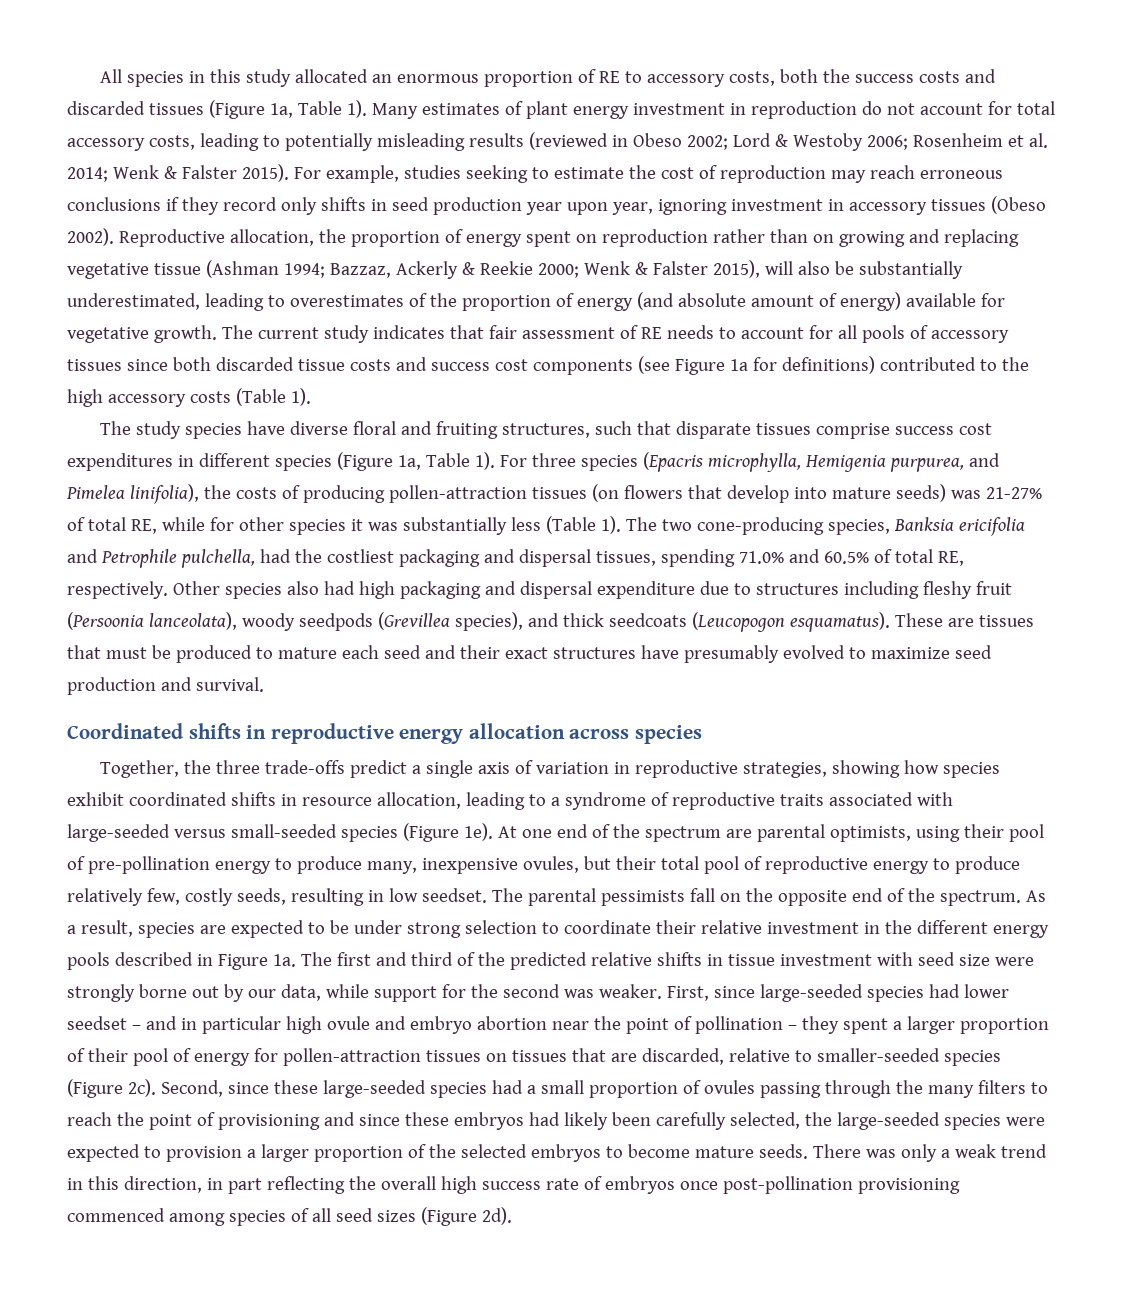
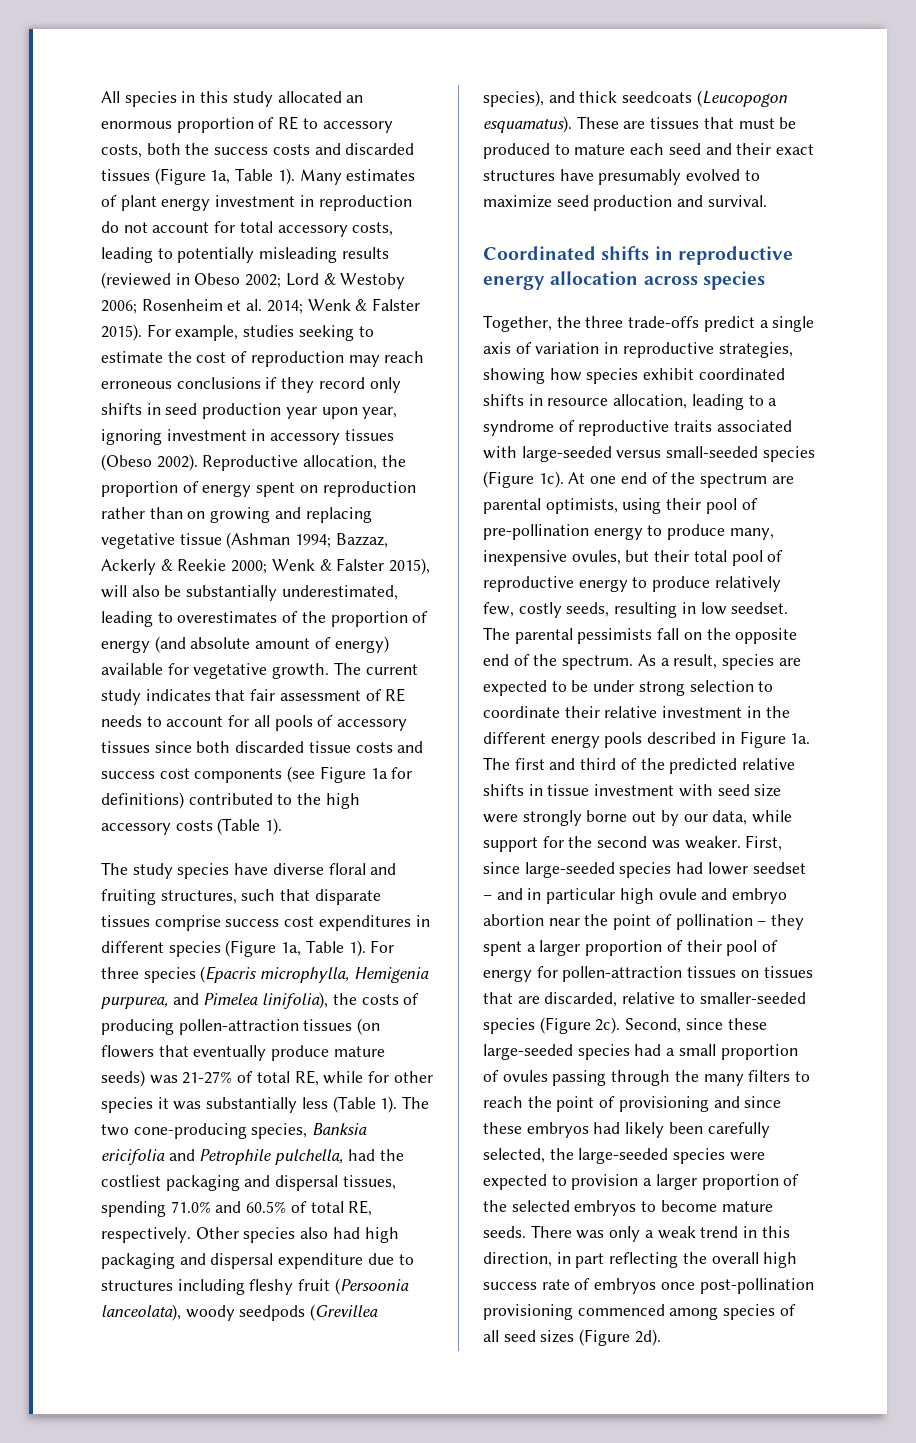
[726,485,827,503] develop into -> [193,1045,330,1061] eventually produce
[463,823,493,841] 1e). -> [538,471,564,488] 1c).

